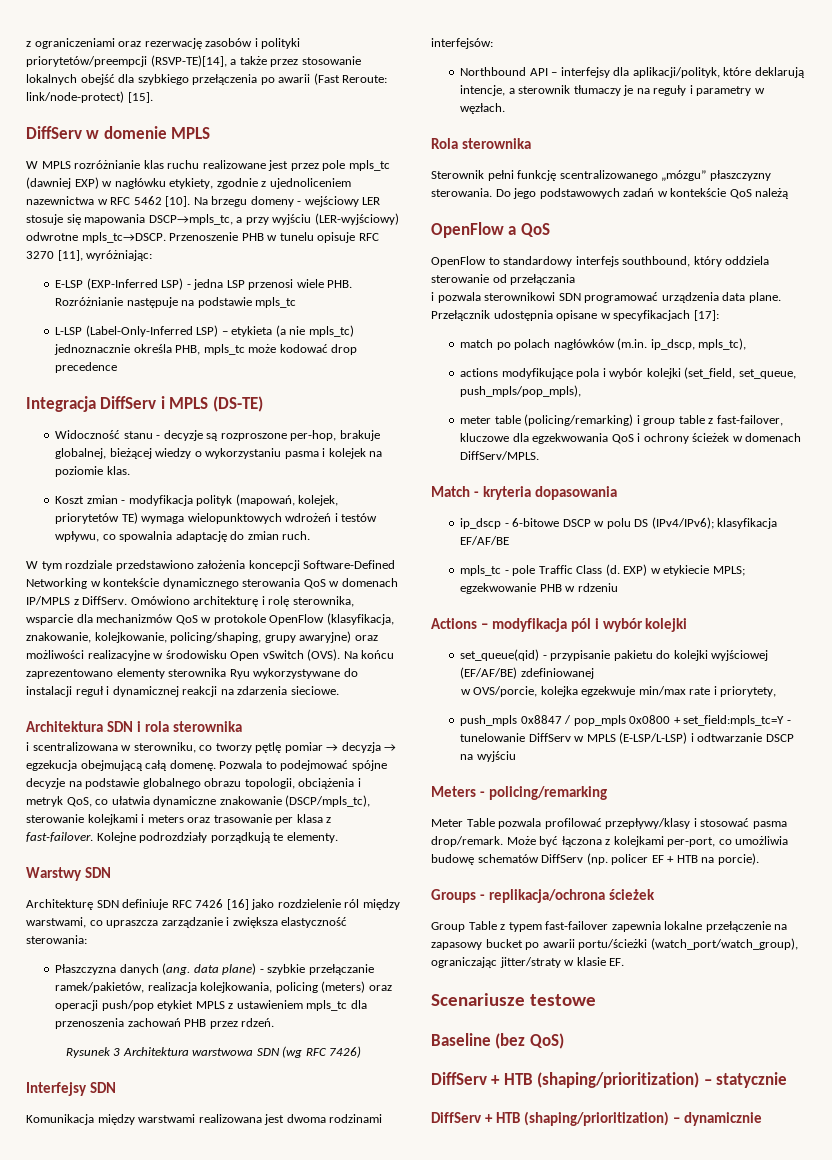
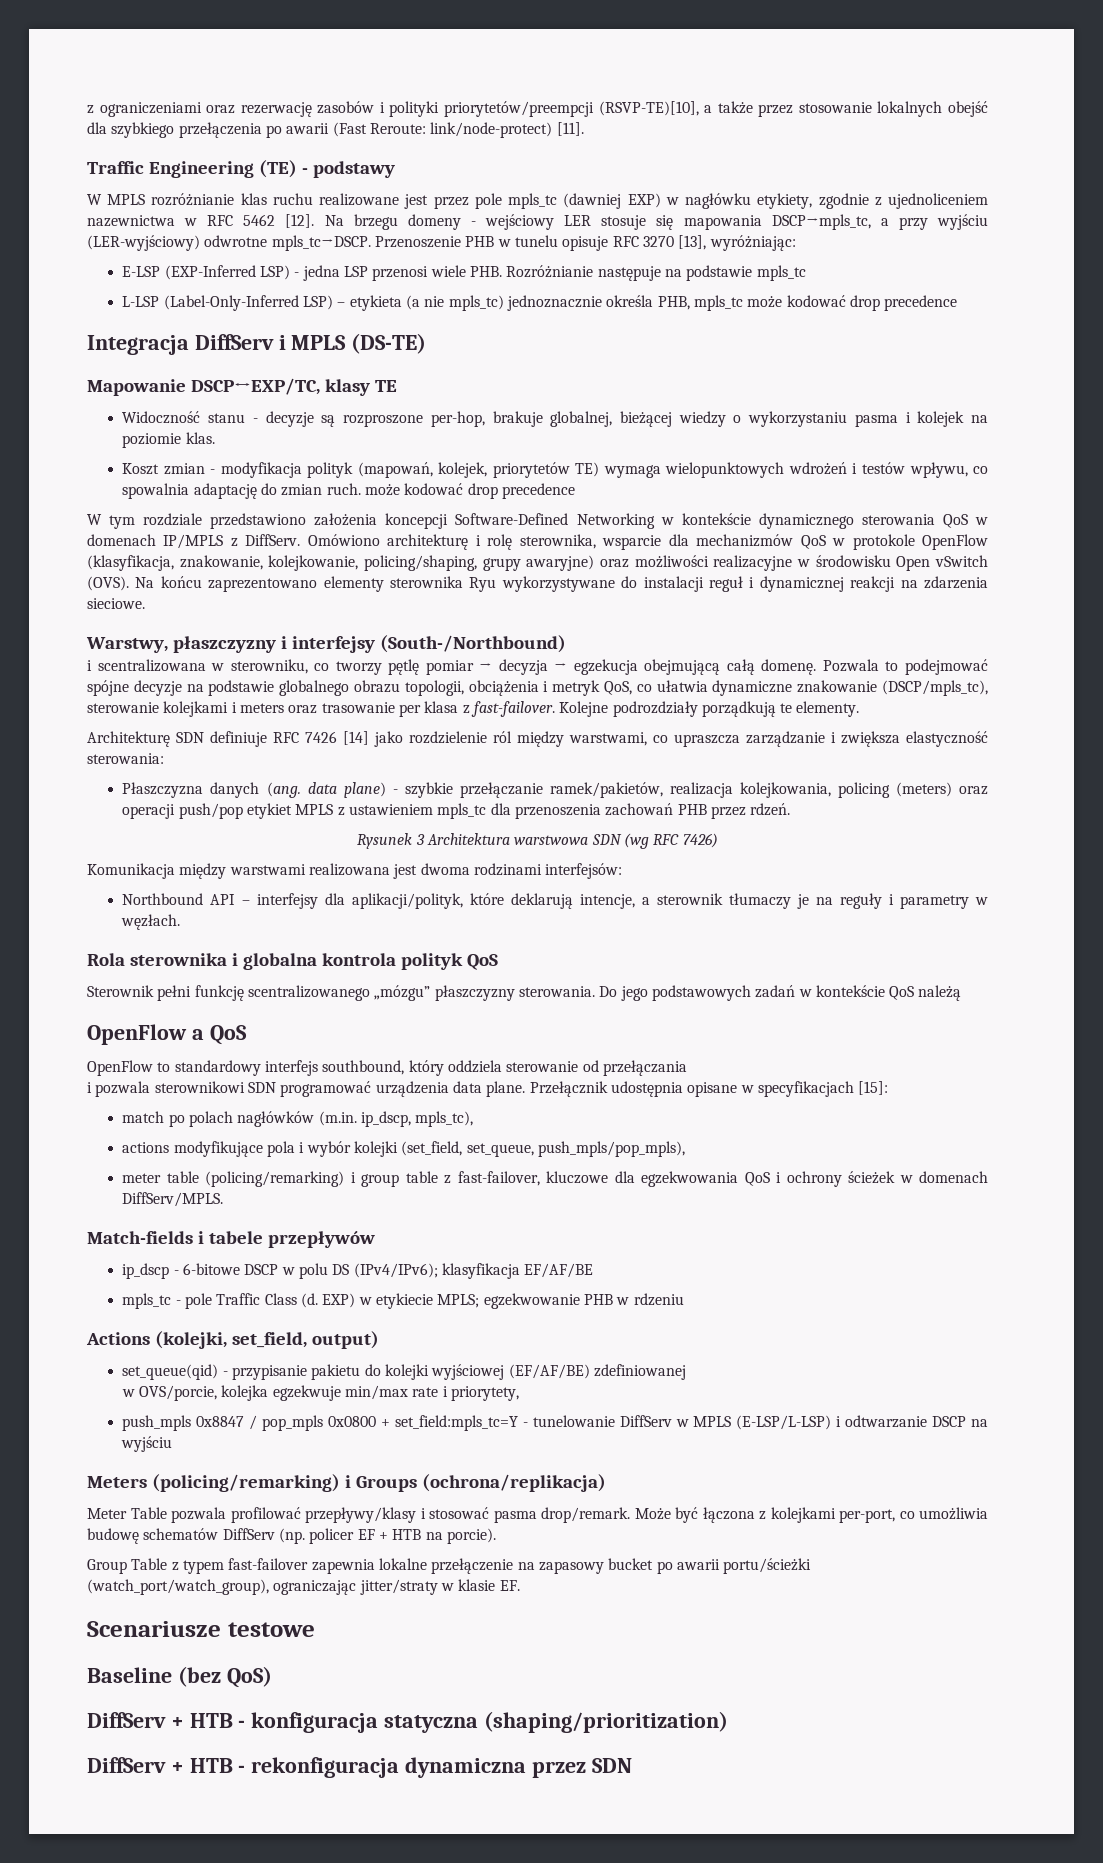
[150,55,227,67] (RSVP-TE)[14], -> [598,101,699,116] (RSVP-TE)[10],
[127,92,153,103] [26,126,211,139] [15]. // DiffServ w domenie MPLS -> [556,122,584,136] [87,160,395,178] [11]. // Traffic Engineering (TE) - podstawy
[165,196,191,207] [10]. -> [285,214,315,228] [12].
[57,250,83,261] [11], -> [678,235,707,250] [13],
(263, 404) none -> [87,378,397,396] // Mapowanie DSCP↔EXP/TC, klasy TE
(311, 535) none -> [365,483,575,499] może kodować drop precedence
[26,721,242,732] Architektura SDN i rola sterownika -> [86,635,566,653] Warstwy, płaszczyzny i interfejsy (South-/Northbound)
[26,867,111,881] // Warstwy SDN -> (860, 709) none
[226,899,249,910] [16] -> [343,731,369,745] [14]
[26,1082,116,1096] // Interfejsy SDN -> (718, 840) none
(531, 143) none -> [231,953,498,970] i globalna kontrola polityk QoS
[693,310,719,321] [17]: -> [858,1081,889,1095] [15]:
[431,486,617,500] Match - kryteria dopasowania -> [87,1231,375,1248] Match-fields i tabele przepływów
[480,618,688,632] – modyfikacja pól i wybór kolejki -> [154,1331,379,1349] (kolejki, set_field, output)
[479,786,607,800] - policing/remarking -> [151,1474,606,1492] (policing/remarking) i Groups (ochrona/replikacja)
[431,889,655,903] // Groups - replikacja/ochrona ścieżek -> (496, 1536) none
[537,1072,788,1088] [431,1111,762,1126] (shaping/prioritization) – statycznie // DiffServ + HTB (shaping/prioritization) – dynamicznie -> [238,1711,728,1733] [87,1757,632,1778] - konfiguracja statyczna (shaping/prioritization) // DiffServ + HTB - rekonfiguracja dynamiczna przez SDN

